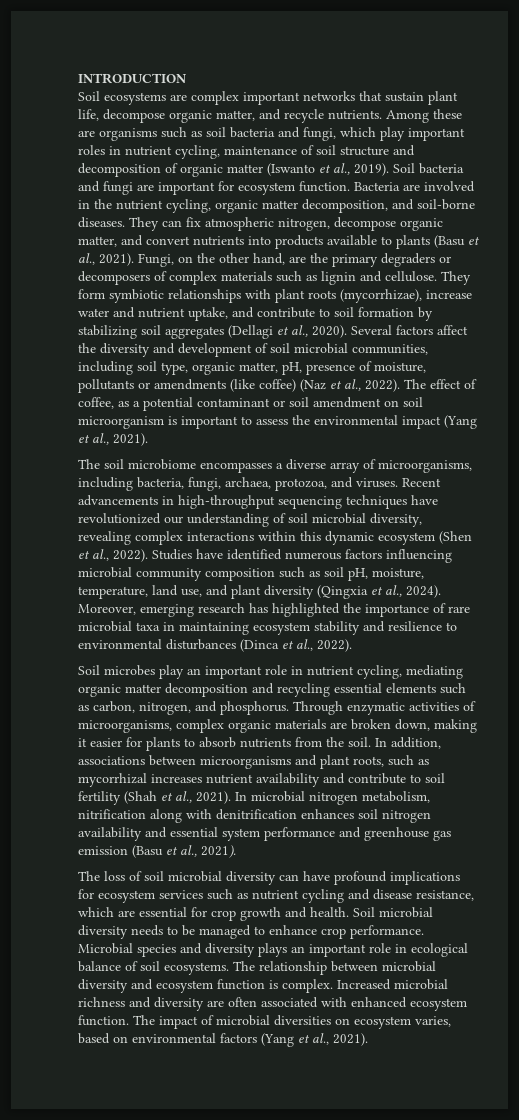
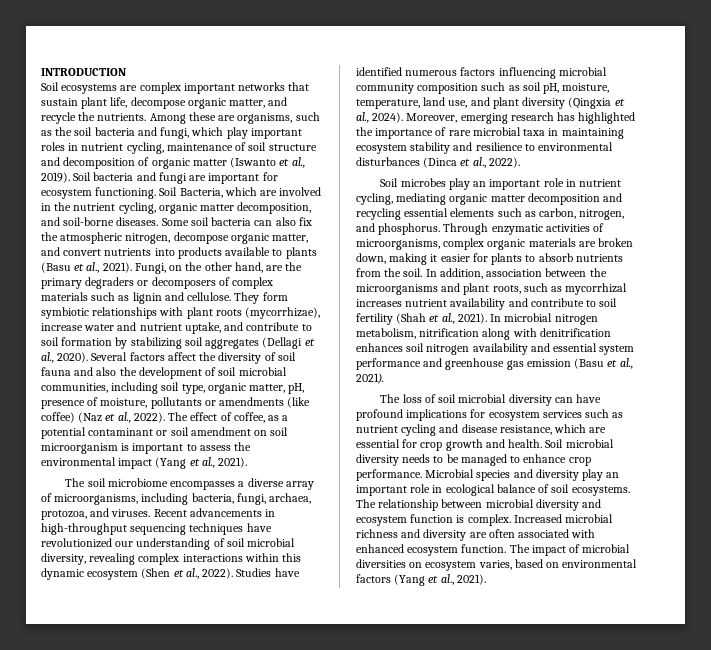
(324, 116) none -> [78,112,96,121] the
[99,127,202,141] organisms such as -> [237,112,320,124] [41,127,73,136] organisms, such as the
[299,181,400,192] function. Bacteria -> [95,187,257,199] functioning. Soil Bacteria, which
[129,217,201,231] They can fix -> [161,217,312,226] [41,232,58,241] Some soil bacteria can also fix the
[153,343,175,354] and -> [264,352,296,361] [41,367,137,376] of soil fauna and also the
[78,755,196,766] associations between -> [486,268,607,277] association between the
[258,943,287,957] plays -> [582,469,604,481] play

